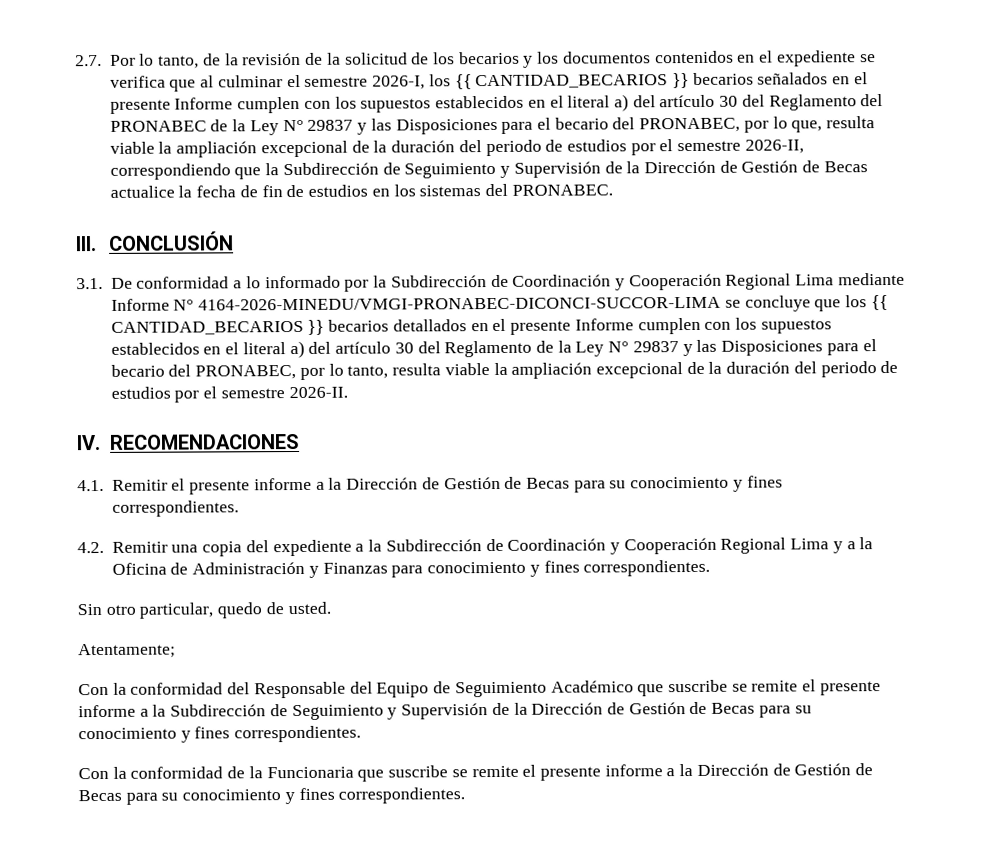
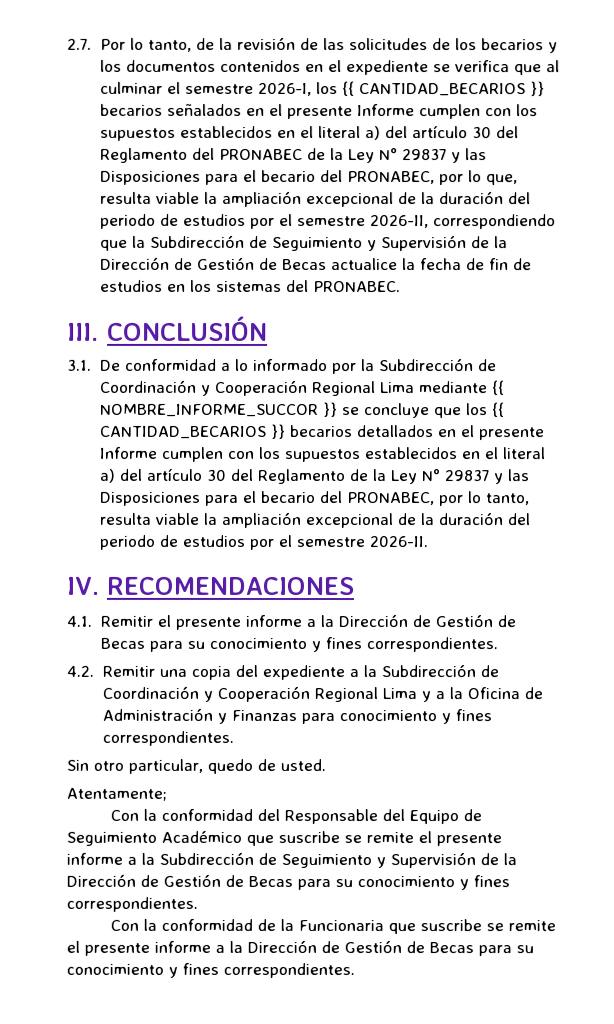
[326,52,408,65] la solicitud -> [322,38,428,51] las solicitudes
[110,296,722,311] Informe N° 4164-2026-MINEDU/VMGI-PRONABEC-DICONCI-SUCCOR-LIMA -> [491,380,505,396] [99,402,338,418] {{ NOMBRE_INFORME_SUCCOR }}

